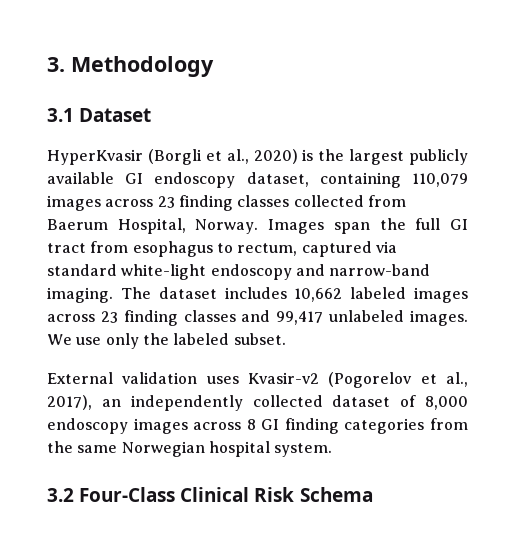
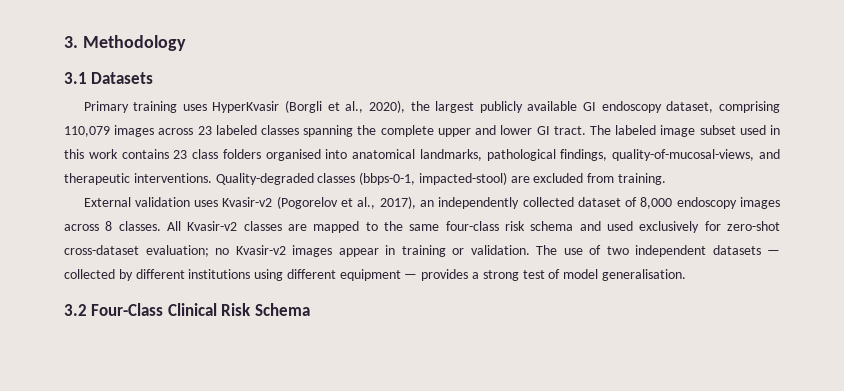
[79,108,152,122] Dataset // -> [91,72,154,84] [83,101,207,113] Datasets // Primary training uses
[253,149,314,164] 2020) is -> [368,100,405,113] 2020),
[319,172,401,188] containing -> [718,101,780,113] comprising
[178,195,406,211] [47,218,469,234] [47,241,397,257] [47,264,431,280] [47,287,468,303] [47,310,468,326] [47,333,286,349] finding classes collected from Baerum Hospital, Norway. Images span the full GI tract from esophagus to rectum, captured via standard white-light endoscopy and narrow-band imaging. The dataset includes 10,662 labeled images across 23 finding classes and 99,417 unlabeled images. We use only the labeled subset. -> [215,125,781,137] [64,149,780,161] [64,172,667,185] labeled classes spanning the complete upper and lower GI tract. The labeled image subset used in this work contains 23 class folders organised into anatomical landmarks, pathological findings, quality-of-mucosal-views, and therapeutic interventions. Quality-degraded classes (bbps-0-1, impacted-stool) are excluded from training.
[261,418,468,434] [47,441,333,457] GI finding categories from the same Norwegian hospital system. -> [118,221,781,233] [64,245,780,257] [64,269,686,281] classes. All Kvasir-v2 classes are mapped to the same four-class risk schema and used exclusively for zero-shot cross-dataset evaluation; no Kvasir-v2 images appear in training or validation. The use of two independent datasets — collected by different institutions using different equipment — provides a strong test of model generalisation.

